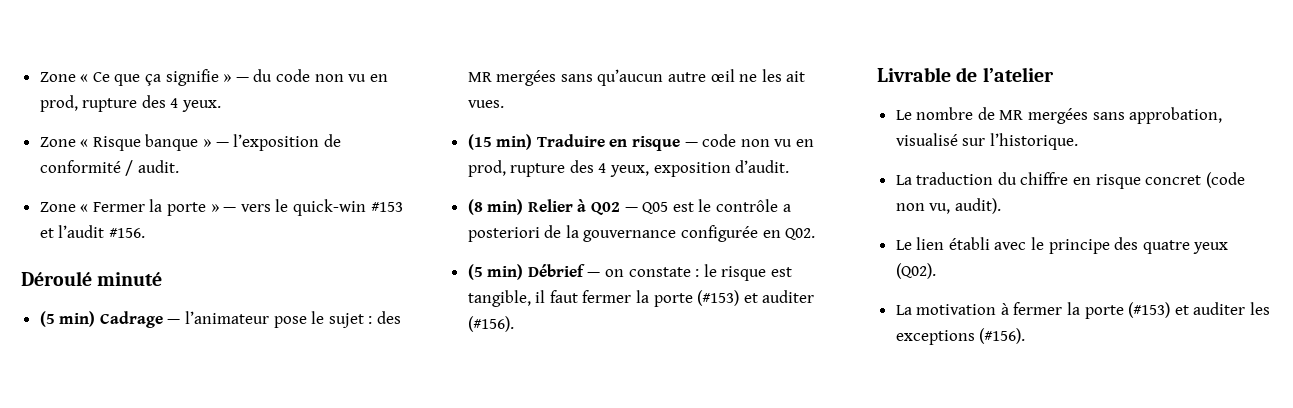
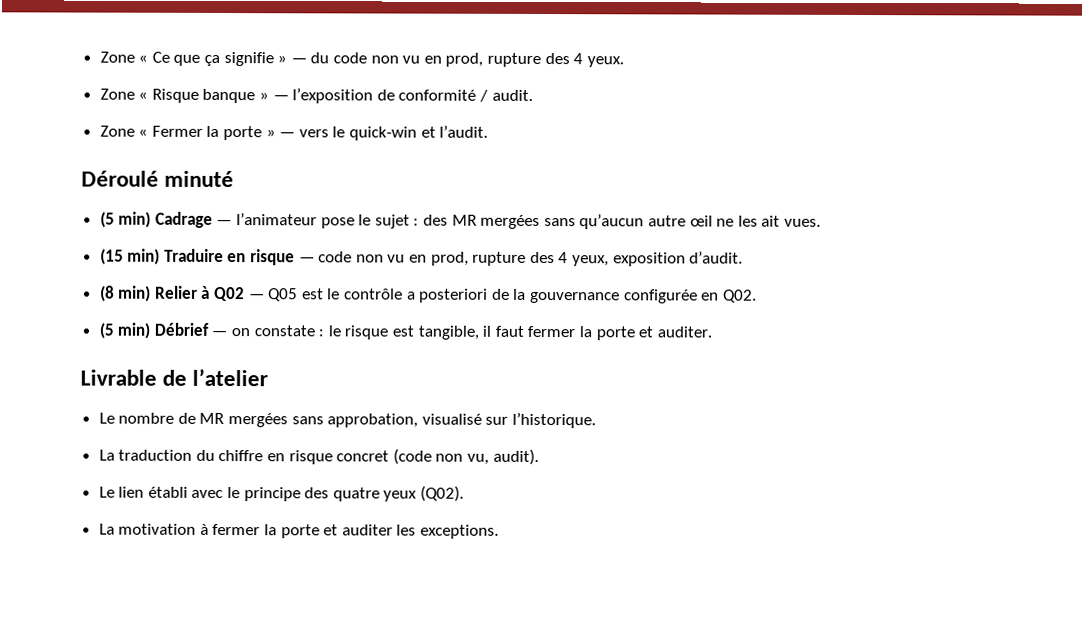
[370,202,403,212] [39,225,145,238] #153 et l’audit #156. -> [420,125,489,138] et l’audit.
[697,290,815,306] [467,316,514,332] (#153) et auditer (#156). -> [638,326,712,338] et auditer.
[1128,302,1171,318] (#153) -> (320, 531) none
[895,328,1026,345] exceptions (#156). -> [420,524,500,539] exceptions.

